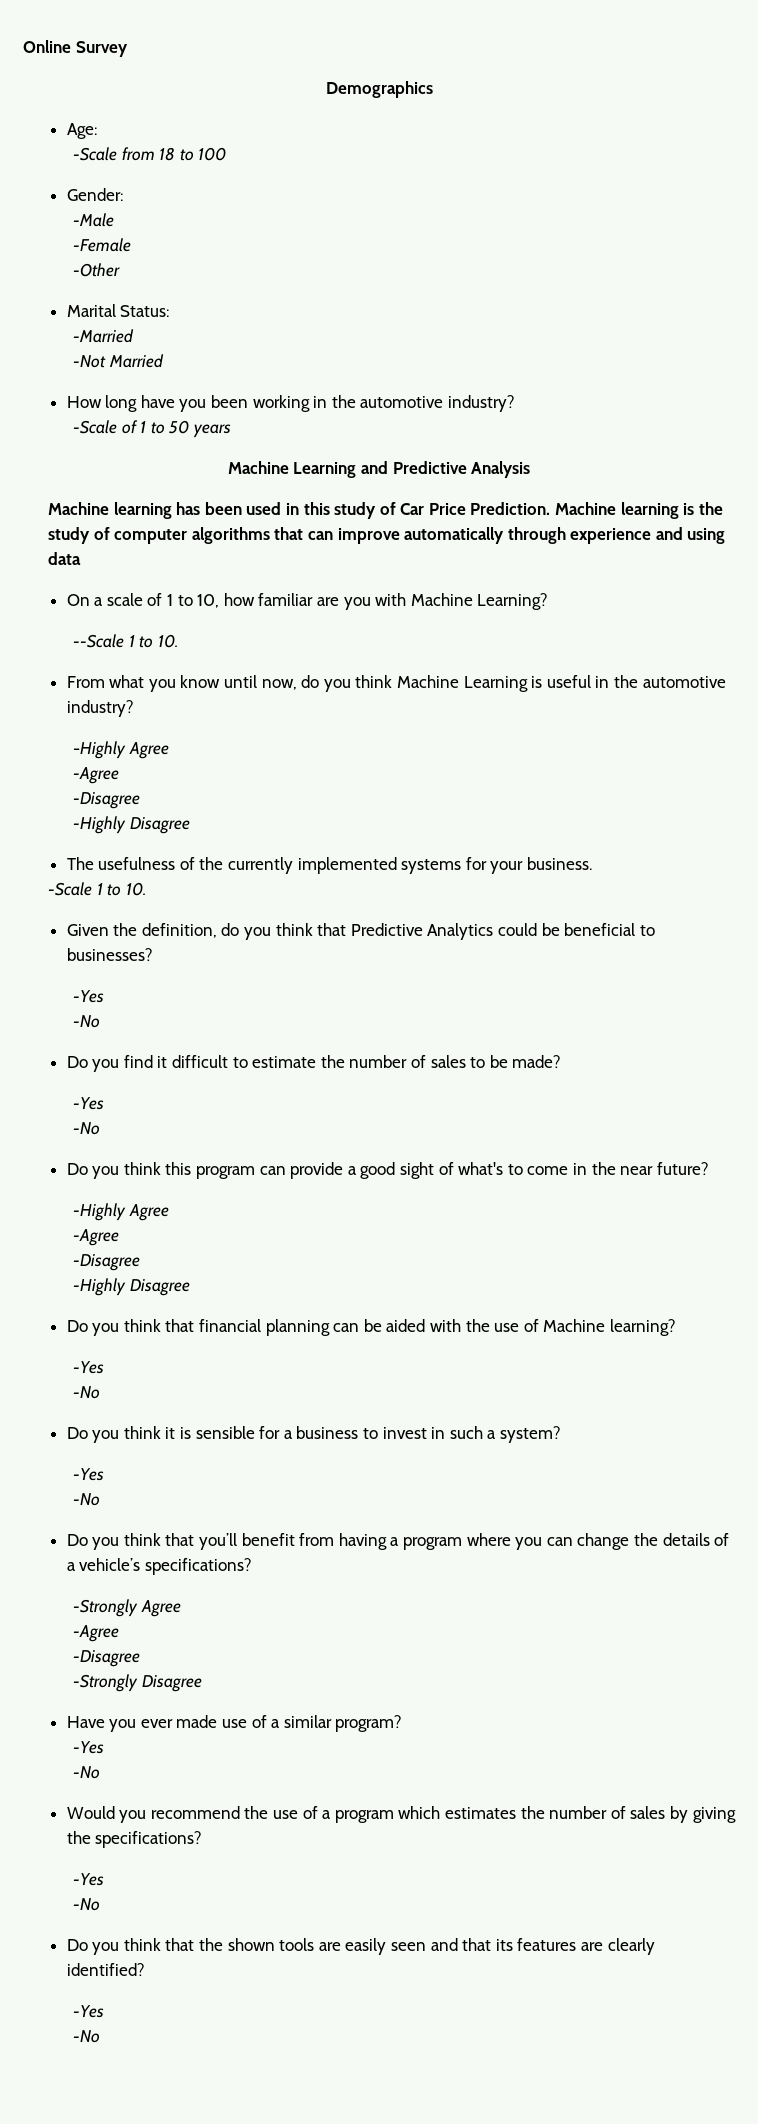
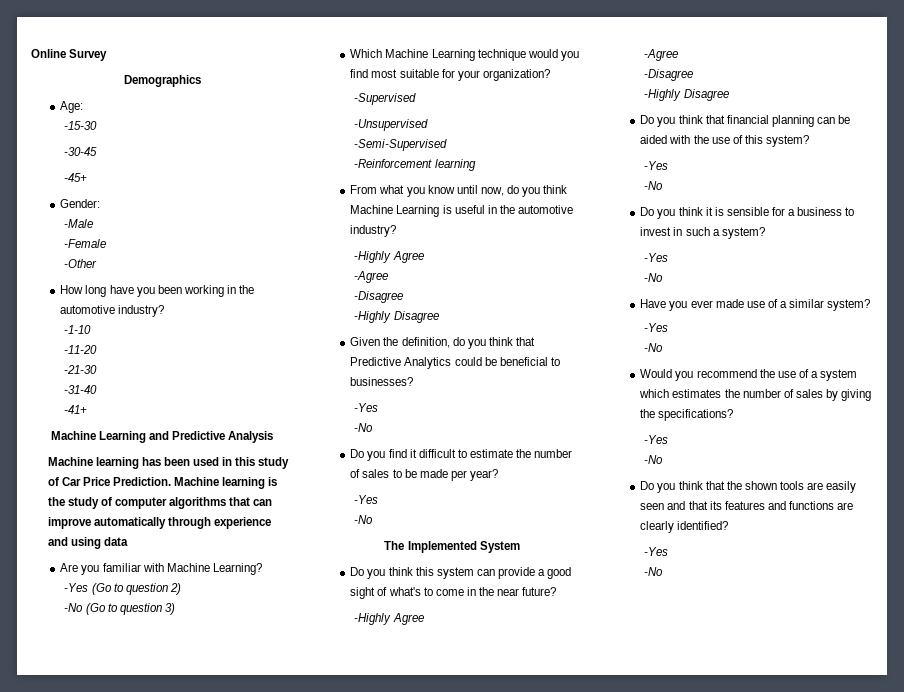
[72,147,227,161] -Scale from 18 to 100 -> [64,121,98,130] [64,147,98,156] [64,173,88,182] -15-30 // -30-45 // -45+
[66,304,170,317] [72,329,134,343] [72,354,164,368] // Marital Status: // -Married // -Not Married -> (98, 263) none
[72,420,231,438] -Scale of 1 to 50 years -> [64,325,92,334] [64,345,98,354] [64,365,98,374] [64,385,98,394] [64,405,88,414] -1-10 // -11-20 // -21-30 // -31-40 // -41+
[66,593,549,610] [72,634,179,648] On a scale of 1 to 10, how familiar are you with Machine Learning? // --Scale 1 to 10. -> [60,563,262,575] [64,583,181,595] [64,603,175,615] [350,49,579,61] [350,69,550,81] [354,93,417,105] [354,119,429,131] [354,139,448,151] [354,159,476,171] Are you familiar with Machine Learning? // -Yes (Go to question 2) // -No (Go to question 3) // Which Machine Learning technique would you find most suitable for your organization? // -Supervised // -Unsupervised // -Semi-Supervised // -Reinforcement learning
[66,857,592,874] [47,882,147,896] // The usefulness of the currently implemented systems for your business. // -Scale 1 to 10. -> (439, 317) none
[512,1055,562,1068] [72,1097,104,1110] [72,1122,100,1135] made? // -Yes // -No -> [419,469,498,481] [354,495,379,504] [354,515,374,524] [384,541,520,553] made per year? // -Yes // -No // The Implemented System
[196,1166,256,1179] program -> [436,567,474,579] system
[543,1319,676,1336] Machine learning? -> [744,135,809,147] this system?
[66,1533,730,1550] [66,1558,252,1575] [72,1599,181,1617] [72,1625,119,1642] [72,1650,140,1667] [72,1674,202,1692] // Do you think that you’ll benefit from having a program where you can change the details of a vehicle’s specifications? // -Strongly Agree // -Agree // -Disagree // -Strongly Disagree -> (664, 277) none
[335,1715,403,1732] program? -> [827,299,871,311] system?
[334,1810,394,1823] program -> [820,369,858,381] system
(577, 1944) none -> [767,501,834,510] and functions

